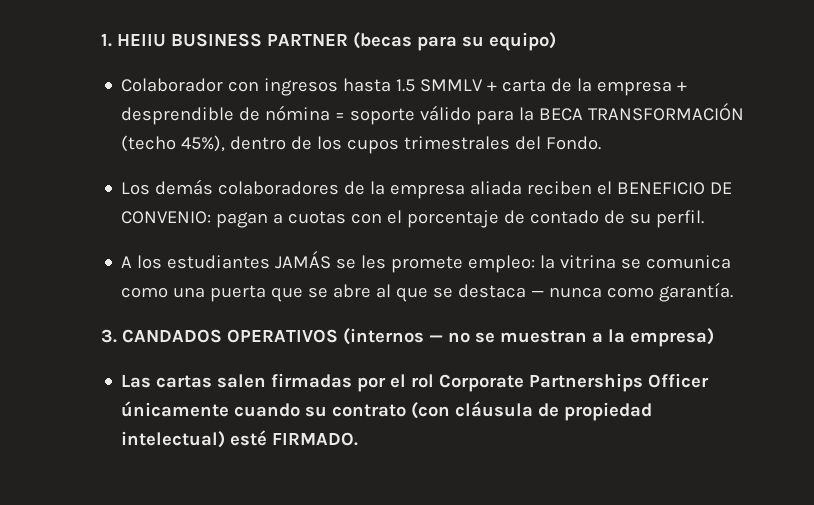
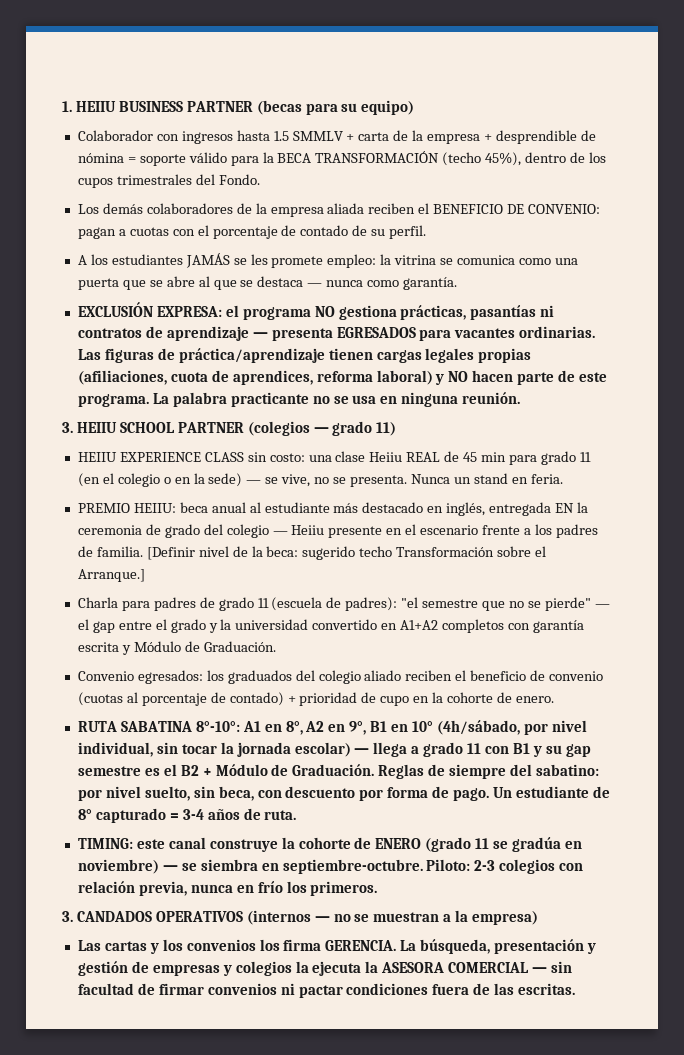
(734, 292) none -> [77,302,555,320] [77,326,596,341] [77,348,532,363] [77,370,608,385] [77,392,521,407] [62,421,397,436] [77,451,591,465] [77,473,563,487] [77,502,588,516] [77,524,598,538] [77,546,547,560] [77,569,145,582] [77,597,610,611] [77,619,584,633] [77,641,276,655] [77,670,604,684] [77,692,554,706] [77,720,587,735] [77,742,591,757] [77,764,599,779] [77,786,610,801] [77,808,297,823] [77,837,582,852] [77,859,584,874] [77,881,378,896] // EXCLUSIÓN EXPRESA: el programa NO gestiona prácticas, pasantías ni contratos de aprendizaje — presenta EGRESADOS para vacantes ordinarias. Las figuras de práctica/aprendizaje tienen cargas legales propias (afiliaciones, cuota de aprendices, reforma laboral) y NO hacen parte de este programa. La palabra practicante no se usa en ninguna reunión. // 3. HEIIU SCHOOL PARTNER (colegios — grado 11) // HEIIU EXPERIENCE CLASS sin costo: una clase Heiiu REAL de 45 min para grado 11 (en el colegio o en la sede) — se vive, no se presenta. Nunca un stand en feria. // PREMIO HEIIU: beca anual al estudiante más destacado en inglés, entregada EN la ceremonia de grado del colegio — Heiiu presente en el escenario frente a los padres de familia. [Definir nivel de la beca: sugerido techo Transformación sobre el Arranque.] // Charla para padres de grado 11 (escuela de padres): "el semestre que no se pierde" — el gap entre el grado y la universidad convertido en A1+A2 completos con garantía escrita y Módulo de Graduación. // Convenio egresados: los graduados del colegio aliado reciben el beneficio de convenio (cuotas al porcentaje de contado) + prioridad de cupo en la cohorte de enero. // RUTA SABATINA 8°-10°: A1 en 8°, A2 en 9°, B1 en 10° (4h/sábado, por nivel individual, sin tocar la jornada escolar) — llega a grado 11 con B1 y su gap semestre es el B2 + Módulo de Graduación. Reglas de siempre del sabatino: por nivel suelto, sin beca, con descuento por forma de pago. Un estudiante de 8° capturado = 3-4 años de ruta. // TIMING: este canal construye la cohorte de ENERO (grado 11 se gradúa en noviembre) — se siembra en septiembre-octubre. Piloto: 2-3 colegios con relación previa, nunca en frío los primeros.
[217,373,710,392] [121,401,653,421] [121,430,359,448] salen firmadas por el rol Corporate Partnerships Officer únicamente cuando su contrato (con cláusula de propiedad intelectual) esté FIRMADO. -> [149,939,597,954] [77,961,573,976] [77,983,576,998] y los convenios los firma GERENCIA. La búsqueda, presentación y gestión de empresas y colegios la ejecuta la ASESORA COMERCIAL — sin facultad de firmar convenios ni pactar condiciones fuera de las escritas.

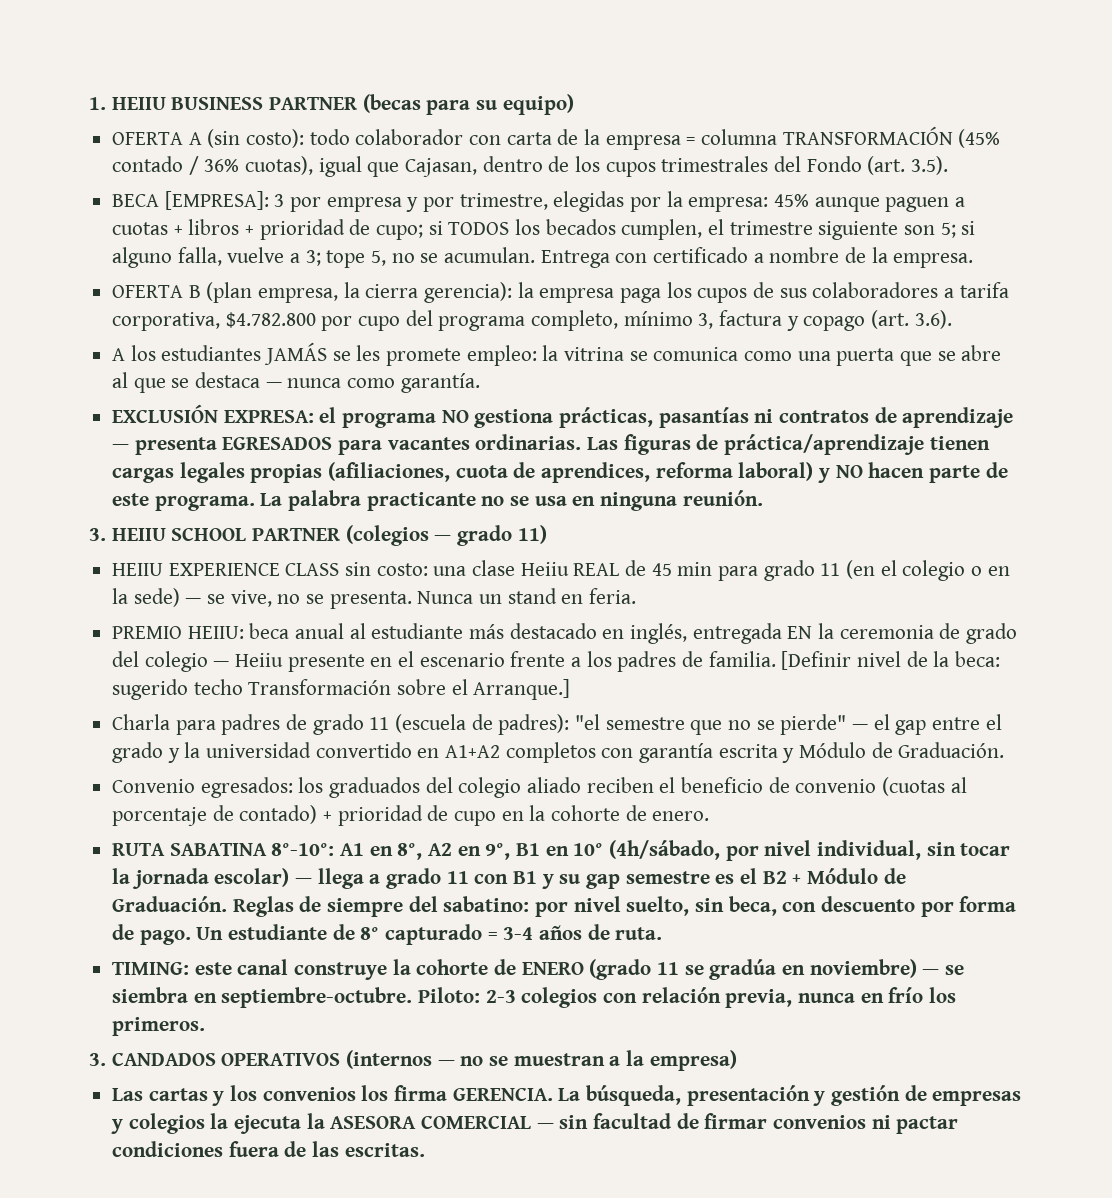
[77,130,596,144] [77,151,522,166] Colaborador con ingresos hasta 1.5 SMMLV + carta de la empresa + desprendible de nómina = soporte válido para la BECA TRANSFORMACIÓN (techo 45%), -> [112,126,1001,150] [112,156,478,177] OFERTA A (sin costo): todo colaborador con carta de la empresa = columna TRANSFORMACIÓN (45% contado / 36% cuotas), igual que Cajasan,
[218,174,260,185] [77,203,601,217] [77,225,427,239] Fondo. // Los demás colaboradores de la empresa aliada reciben el BENEFICIO DE CONVENIO: pagan a cuotas con el porcentaje de contado de su perfil. -> [806,156,949,175] [112,191,966,212] [112,219,976,240] [112,247,974,268] [112,282,1009,303] [112,310,952,331] Fondo (art. 3.5). // BECA [EMPRESA]: 3 por empresa y por trimestre, elegidas por la empresa: 45% aunque paguen a cuotas + libros + prioridad de cupo; si TODOS los becados cumplen, el trimestre siguiente son 5; si alguno falla, vuelve a 3; tope 5, no se acumulan. Entrega con certificado a nombre de la empresa. // OFERTA B (plan empresa, la cierra gerencia): la empresa paga los cupos de sus colaboradores a tarifa corporativa, $4.782.800 por cupo del programa completo, mínimo 3, factura y copago (art. 3.6).

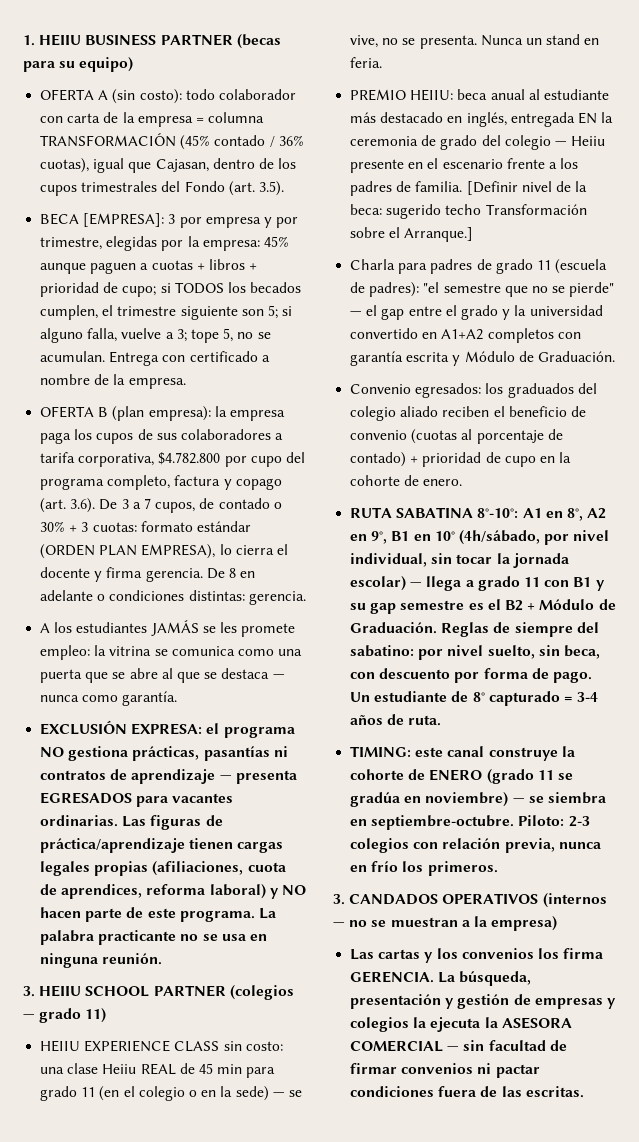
[258,282,513,303] empresa, la cierra gerencia): -> [148,406,211,421] empresa):
[623,311,714,329] mínimo 3, -> (171, 482) none
(952, 319) none -> [99,498,282,513] [40,521,251,532] [40,544,288,559] [40,567,256,582] [40,590,306,605] De 3 a 7 cupos, de contado o 30% + 3 cuotas: formato estándar (ORDEN PLAN EMPRESA), lo cierra el docente y firma gerencia. De 8 en adelante o condiciones distintas: gerencia.

